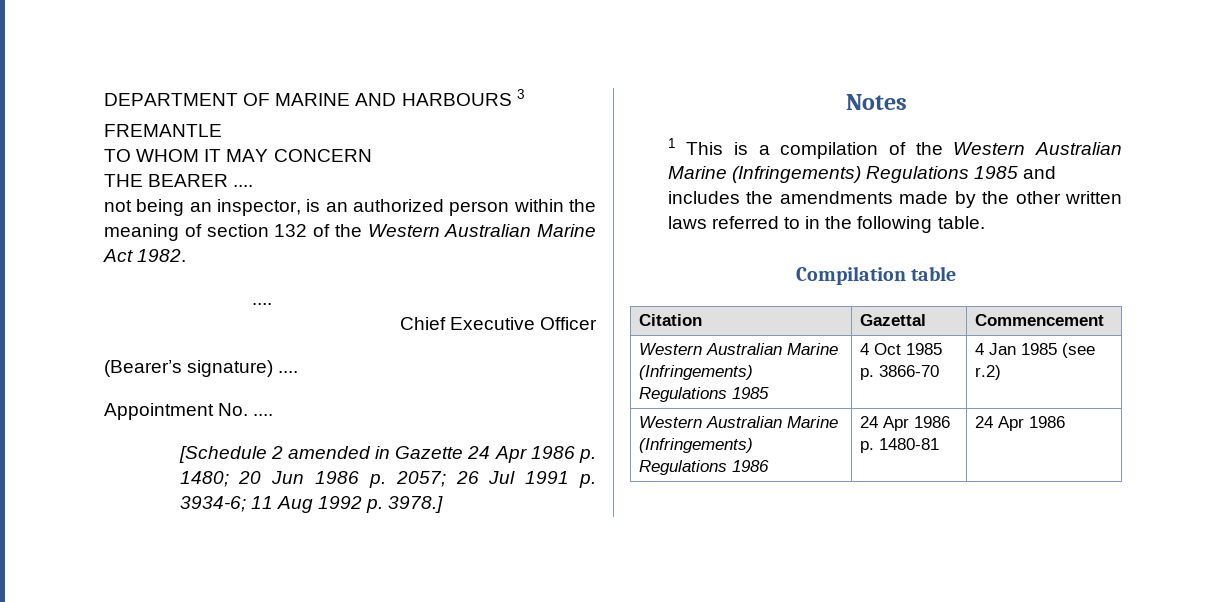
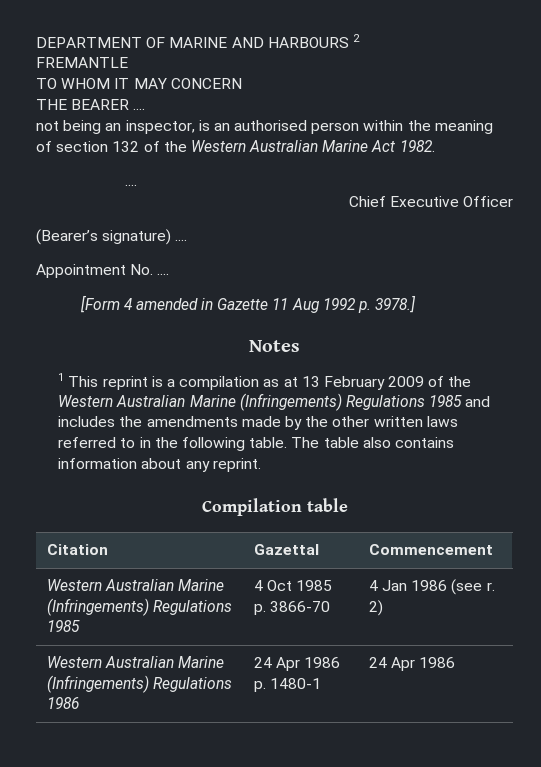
[516,89,525,99] 3 -> [352,34,360,42] 2
[353,199,444,212] authorized -> [234,120,308,131] authorised
[178,446,283,463] [Schedule 2 -> [80,295,132,313] [Form 4
[467,446,596,463] [179,471,596,488] [179,496,246,512] 24 Apr 1986 p. 1480; 20 Jun 1986 p. 2057; 26 Jul 1991 p. 3934-6; -> (269, 304) none
(724, 148) none -> [102,376,148,390] reprint
(879, 150) none -> [263,376,425,390] as at 13 February 2009
(985, 222) none -> [291,437,454,448] [58,458,261,472] The table also contains information about any reprint.
[1020,343,1095,358] [974,365,1001,380] 1985 (see r.2) -> [411,579,495,595] [368,600,383,616] 1986 (see r. 2)
[878,438,939,450] 1480-81 -> [270,678,322,689] 1480-1

